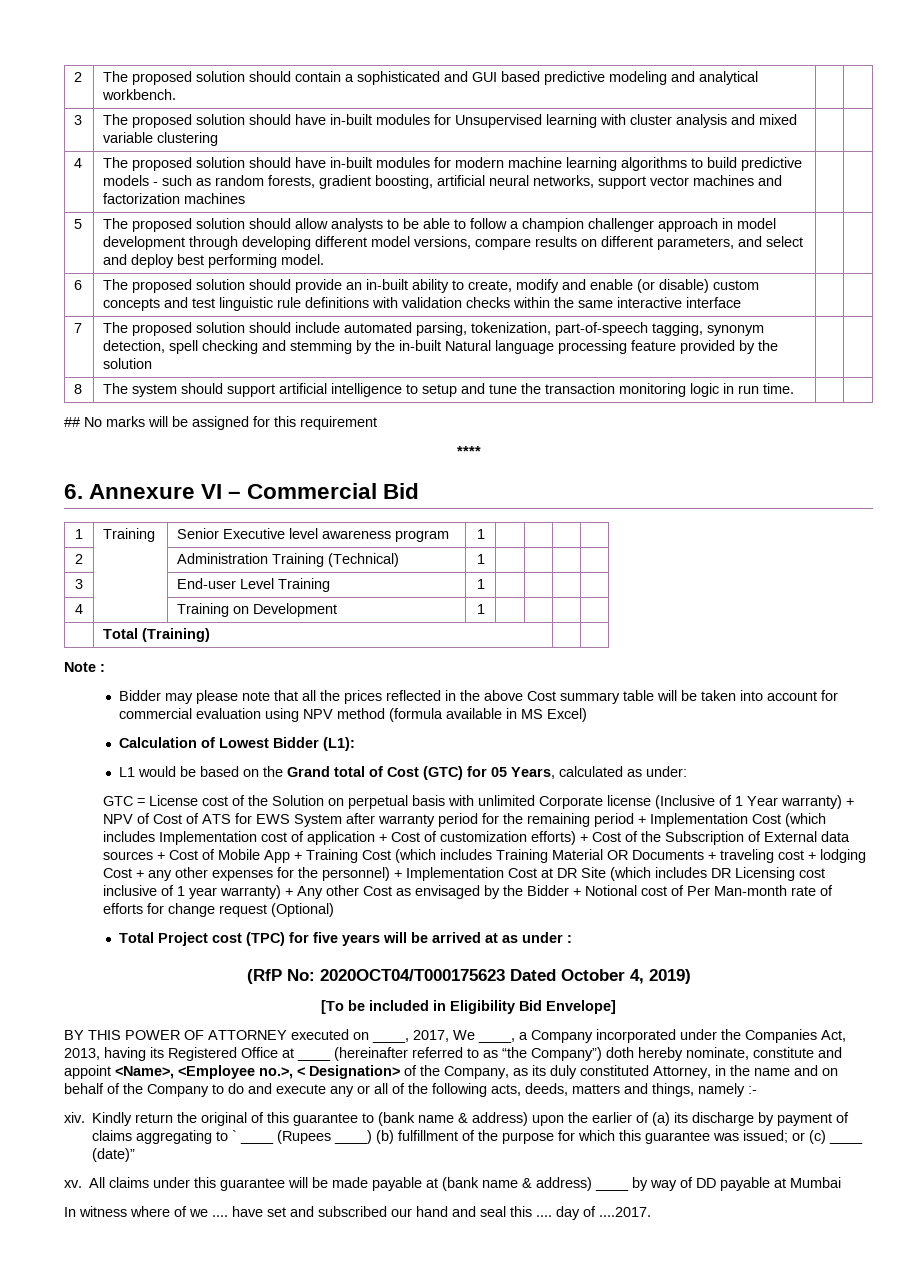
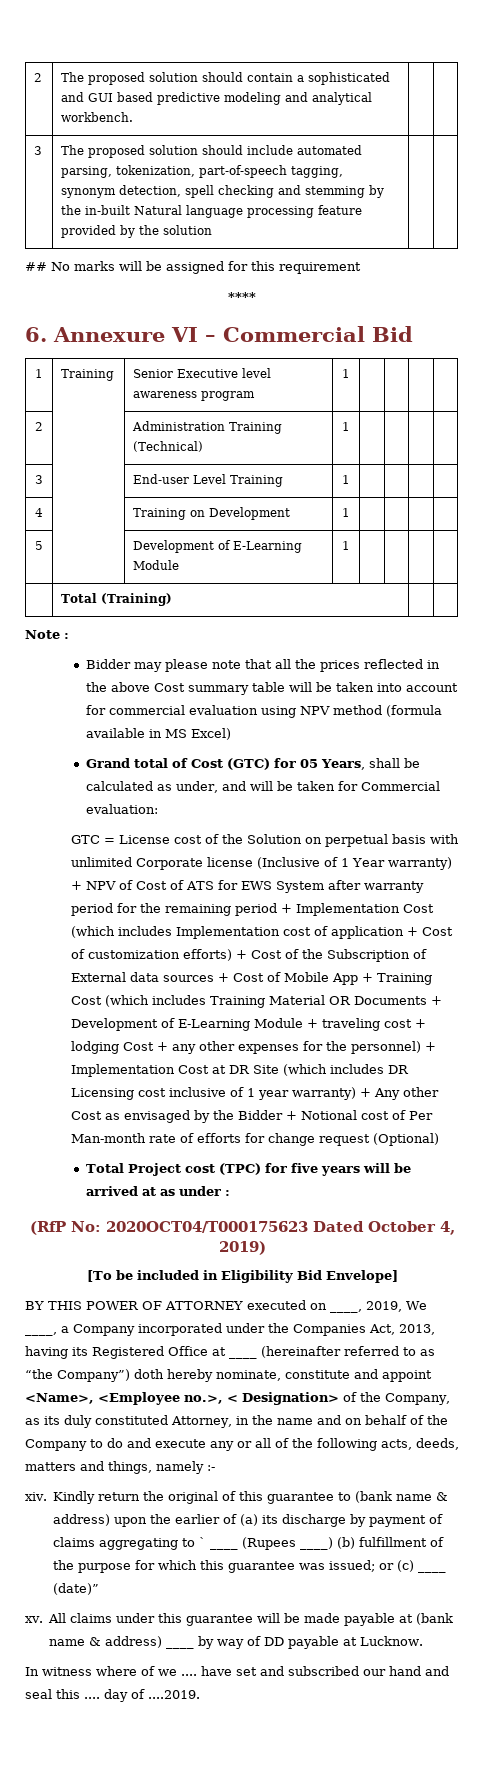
[103,114,798,128] [103,132,219,146] [74,158,83,168] [103,157,803,171] [103,175,783,189] [103,193,246,204] [74,219,83,229] [103,218,777,232] [103,236,804,250] [103,254,325,268] [74,280,83,290] [103,279,760,293] [103,297,742,311] [74,323,83,333] | The proposed solution should have in-built modules for Unsupervised learning with cluster analysis and mixed variable clustering | | // 4 | The proposed solution should have in-built modules for modern machine learning algorithms to build predictive models - such as random forests, gradient boosting, artificial neural networks, support vector machines and factorization machines | | // 5 | The proposed solution should allow analysts to be able to follow a champion challenger approach in model development through developing different model versions, compare results on different parameters, and select and deploy best performing model. | | // 6 | The proposed solution should provide an in-built ability to create, modify and enable (or disable) custom concepts and test linguistic rule definitions with validation checks within the same interactive interface | | // 7 -> (43, 150) none
[74,384,83,394] [103,383,795,397] // 8 | The system should support artificial intelligence to setup and tune the transaction monitoring logic in run time. | | -> (213, 230) none
(485, 609) none -> [35,541,43,550] [133,540,303,553] [133,560,180,570] [342,541,350,550] // 5 | | Development of E-Learning Module | 1 | | | |
[119,737,356,751] [119,766,284,777] Calculation of Lowest Bidder (L1): // L1 would be based on the -> (231, 734) none
[559,766,688,777] calculated as under: -> [368,758,420,768] [85,781,440,793] [85,804,158,814] shall be calculated as under, and will be taken for Commercial evaluation:
(717, 856) none -> [71,1018,319,1031] Development of E-Learning Module +
[413,1030,449,1042] 2017, -> [366,1301,402,1312] 2019,
[790,1177,842,1188] Mumbai -> [360,1636,424,1646] Lucknow.
[599,1207,651,1217] ....2017. -> [148,1690,200,1699] ....2019.

